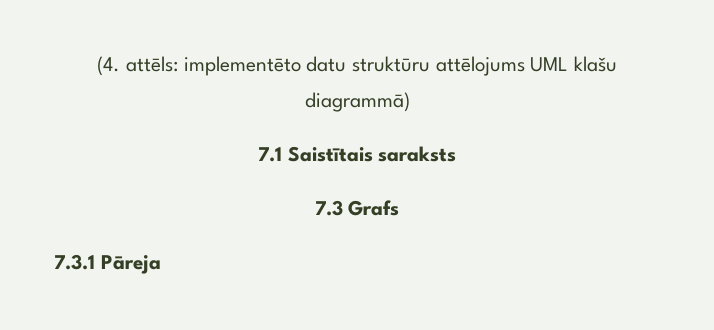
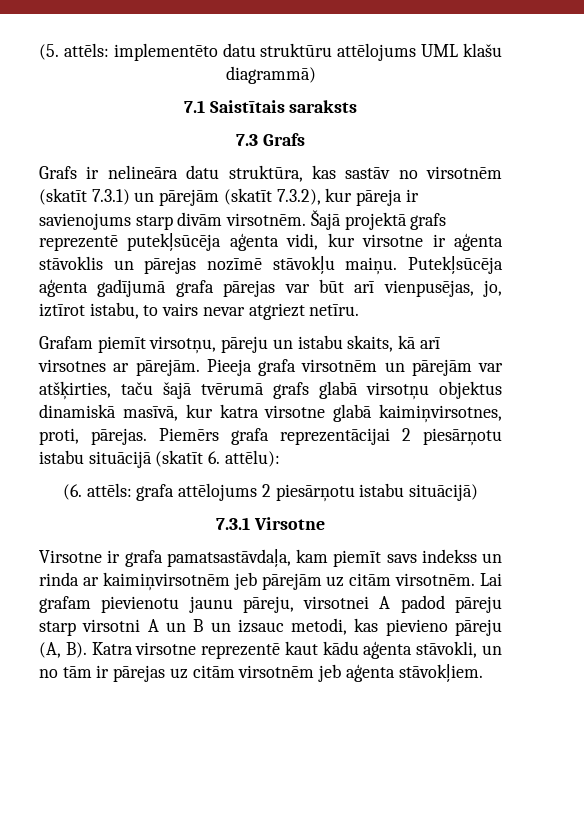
[97,56,121,76] (4. -> [39,44,60,60] (5.
[54,254,161,274] 7.3.1 Pāreja -> [39,165,502,182] [39,188,419,206] [39,210,447,230] [39,233,504,251] [39,256,503,275] [39,279,502,297] [39,302,360,320] [39,335,440,354] [38,359,503,376] [39,381,502,400] [39,404,502,423] [39,428,502,446] [39,450,280,468] [62,483,479,502] [216,517,325,530] [39,549,502,567] [39,572,502,591] [39,595,502,613] [39,618,503,636] [39,641,502,659] [39,664,483,682] Grafs ir nelineāra datu struktūra, kas sastāv no virsotnēm (skatīt 7.3.1) un pārejām (skatīt 7.3.2), kur pāreja ir savienojums starp divām virsotnēm. Šajā projektā grafs reprezentē putekļsūcēja aģenta vidi, kur virsotne ir aģenta stāvoklis un pārejas nozīmē stāvokļu maiņu. Putekļsūcēja aģenta gadījumā grafa pārejas var būt arī vienpusējas, jo, iztīrot istabu, to vairs nevar atgriezt netīru. // Grafam piemīt virsotņu, pāreju un istabu skaits, kā arī virsotnes ar pārejām. Pieeja grafa virsotnēm un pārejām var atšķirties, taču šajā tvērumā grafs glabā virsotņu objektus dinamiskā masīvā, kur katra virsotne glabā kaimiņvirsotnes, proti, pārejas. Piemērs grafa reprezentācijai 2 piesārņotu istabu situācijā (skatīt 6. attēlu): // (6. attēls: grafa attēlojums 2 piesārņotu istabu situācijā) // 7.3.1 Virsotne // Virsotne ir grafa pamatsastāvdaļa, kam piemīt savs indekss un rinda ar kaimiņvirsotnēm jeb pārejām uz citām virsotnēm. Lai grafam pievienotu jaunu pāreju, virsotnei A padod pāreju starp virsotni A un B un izsauc metodi, kas pievieno pāreju (A, B). Katra virsotne reprezentē kaut kādu aģenta stāvokli, un no tām ir pārejas uz citām virsotnēm jeb aģenta stāvokļiem.

